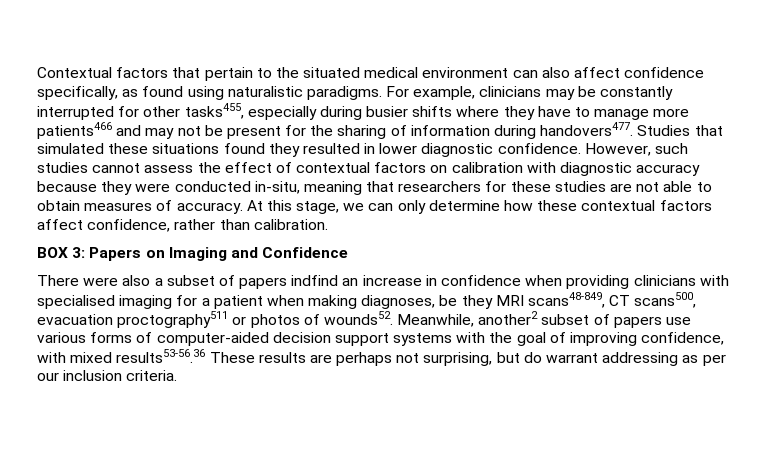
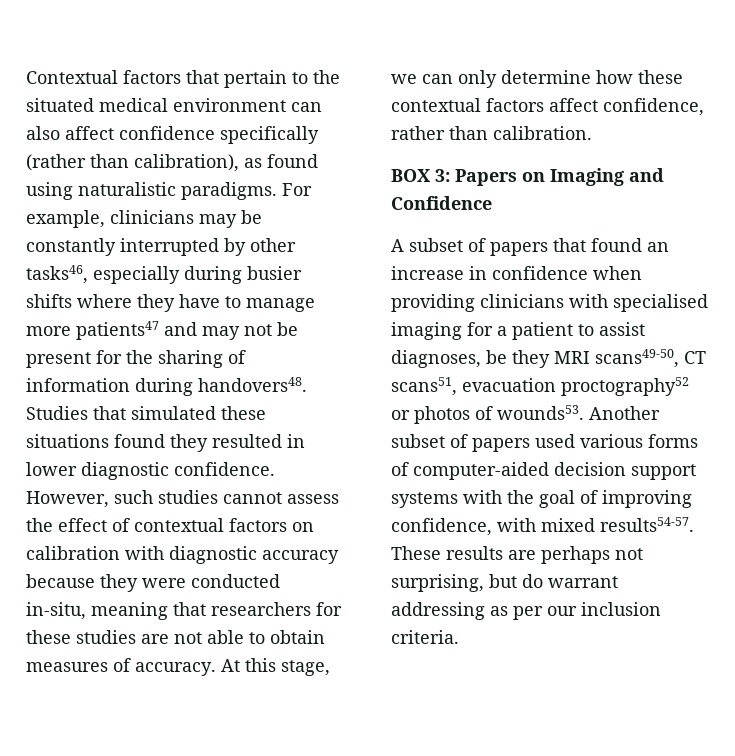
[37,86,118,100] specifically, -> [220,126,319,144] [26,154,239,172] specifically (rather than calibration),
[118,103,244,119] for other tasks455, -> [224,238,296,256] [26,265,88,284] by other tasks46,
[37,122,112,139] patients466 -> [76,321,159,340] patients47
[540,122,634,136] handovers477. -> [198,377,307,392] handovers48.
[37,275,339,289] There were also a subset of papers indfind -> [391,238,642,256] A subset of papers that found
[266,295,358,309] when making -> [578,322,645,336] to assist
[528,292,697,308] [37,311,692,328] scans48-849, CT scans500, evacuation proctography511 or photos of wounds52. Meanwhile, another2 subset of papers use -> [595,349,706,368] [391,377,689,396] [391,405,660,424] [391,434,575,452] scans49-50, CT scans51, evacuation proctography52 or photos of wounds53. Another subset of papers used
[116,349,206,363] results53-56.36 -> [600,517,694,532] results54-57.

